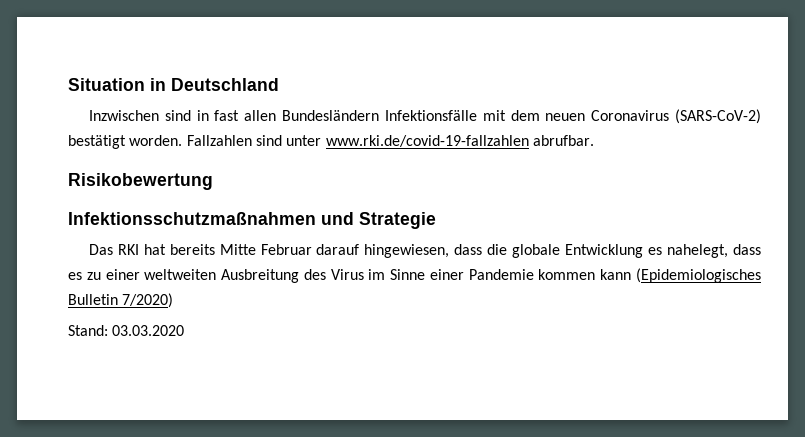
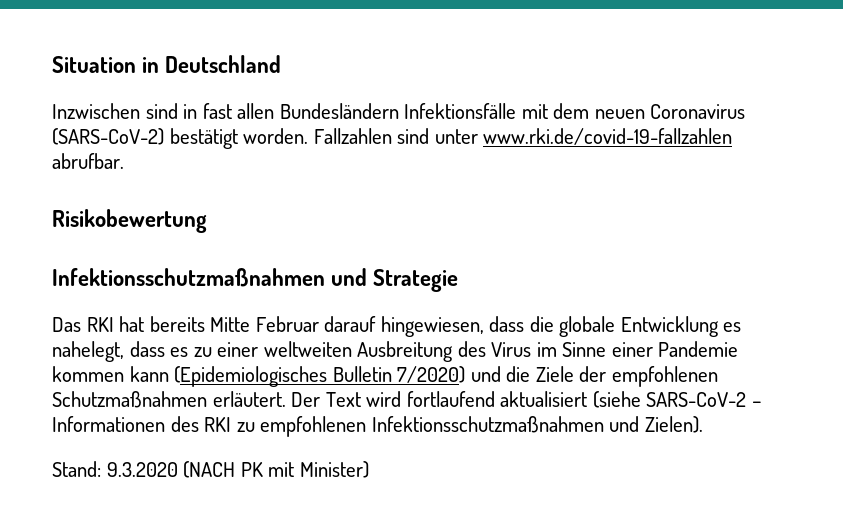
[68,325,185,336] // Stand: 03.03.2020 -> [470,366,718,387] [52,391,762,408] [52,416,703,437] [52,461,369,478] und die Ziele der empfohlenen Schutzmaßnahmen erläutert. Der Text wird fortlaufend aktualisiert (siehe SARS-CoV-2 – Informationen des RKI zu empfohlenen Infektionsschutzmaßnahmen und Zielen). // Stand: 9.3.2020 (NACH PK mit Minister)

